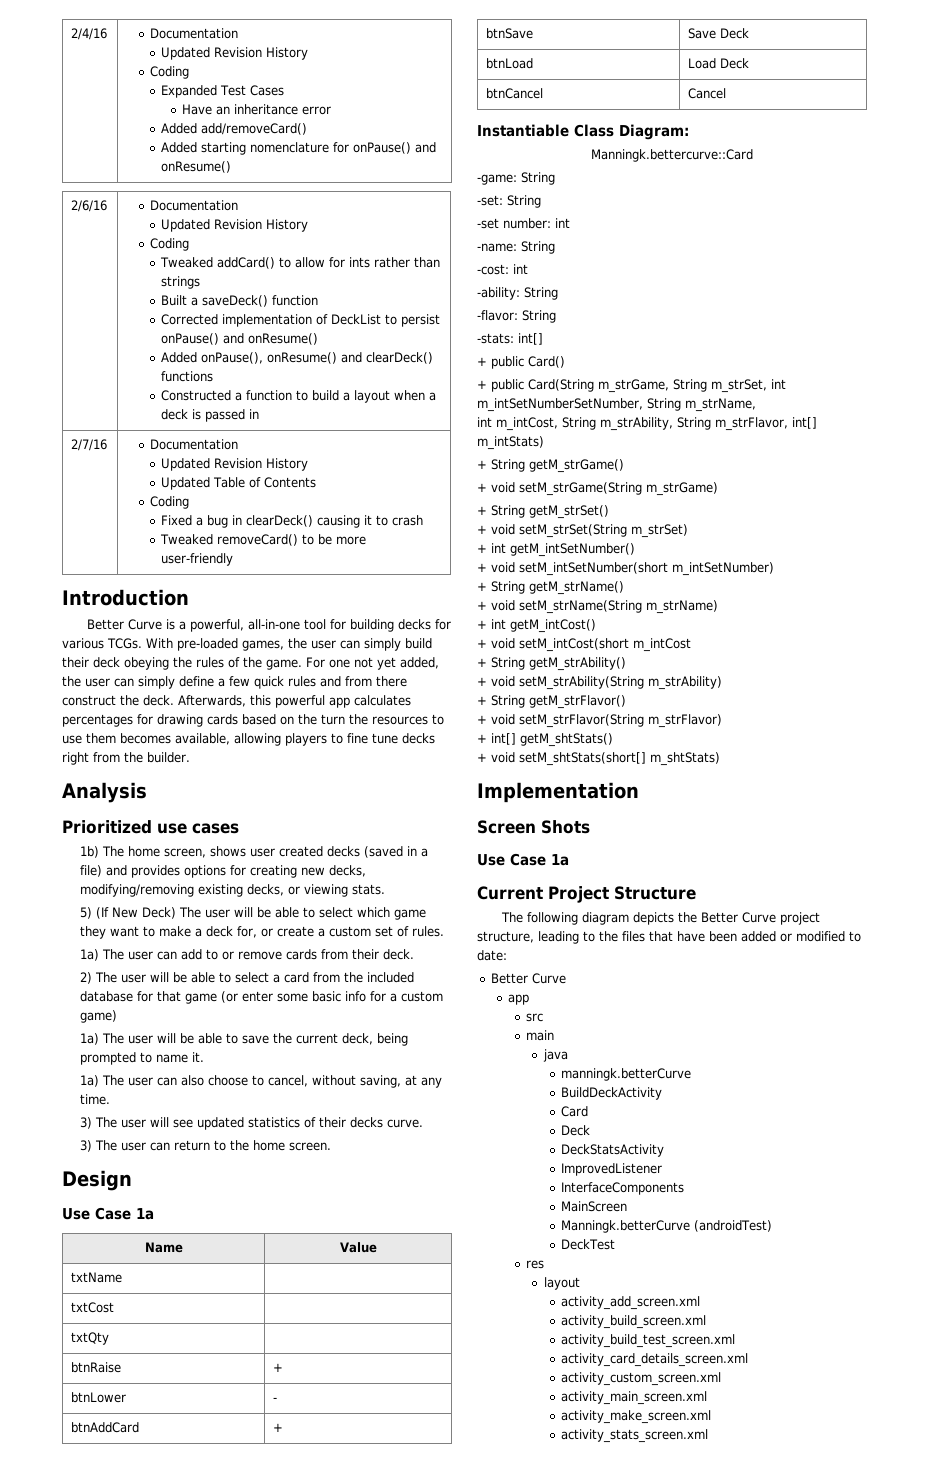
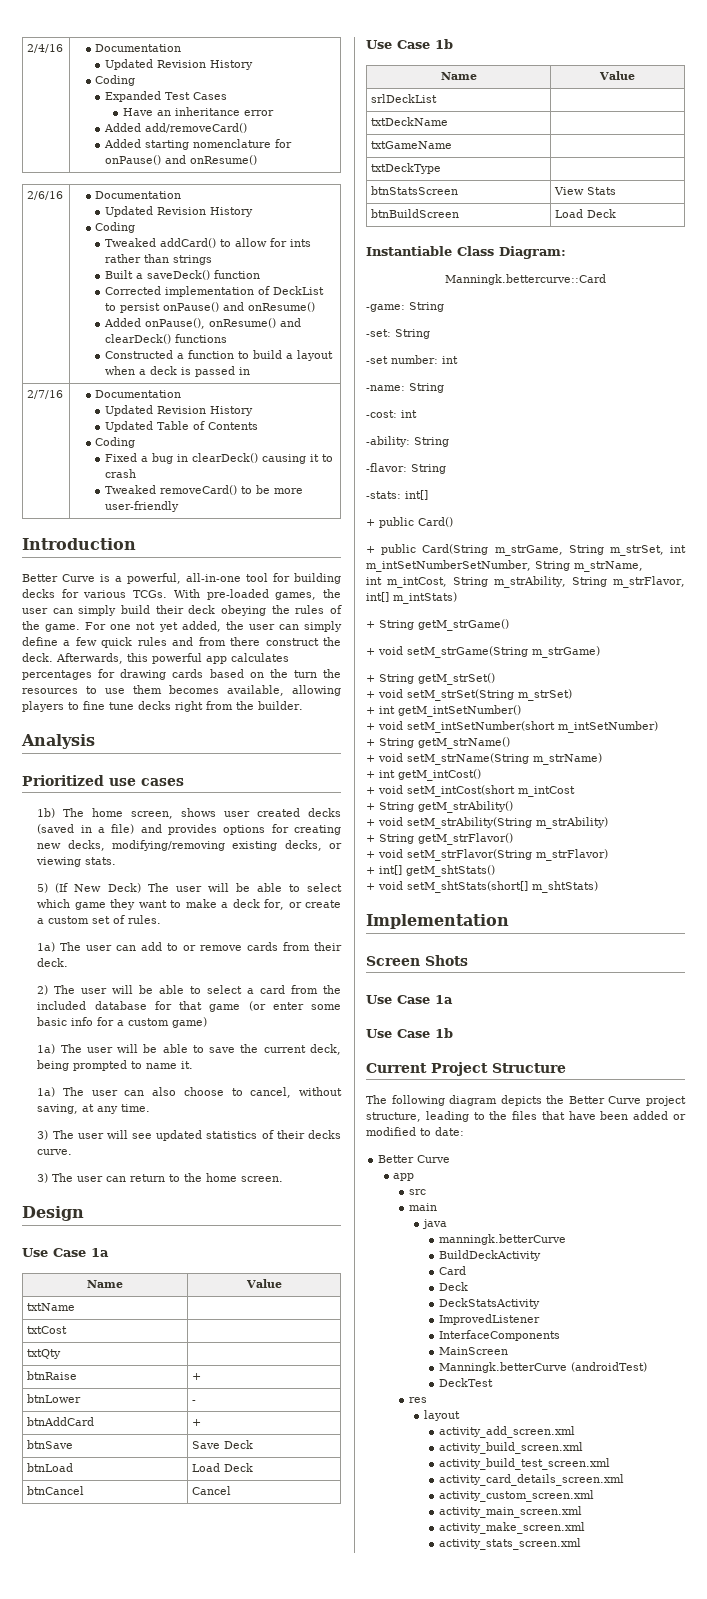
(727, 93) none -> [366,39,453,49] [440,72,477,80] [599,71,635,80] [371,94,438,103] [371,117,449,126] [371,141,453,149] [371,163,442,174] [371,186,459,195] [554,187,617,195] [371,209,460,218] [555,209,617,218] // Use Case 1b // Name | Value // srlDeckList | // txtDeckName | // txtGameName | // txtDeckType | // btnStatsScreen | View Stats // btnBuildScreen | Load Deck
(569, 860) none -> [366,1028,453,1038] // Use Case 1b

